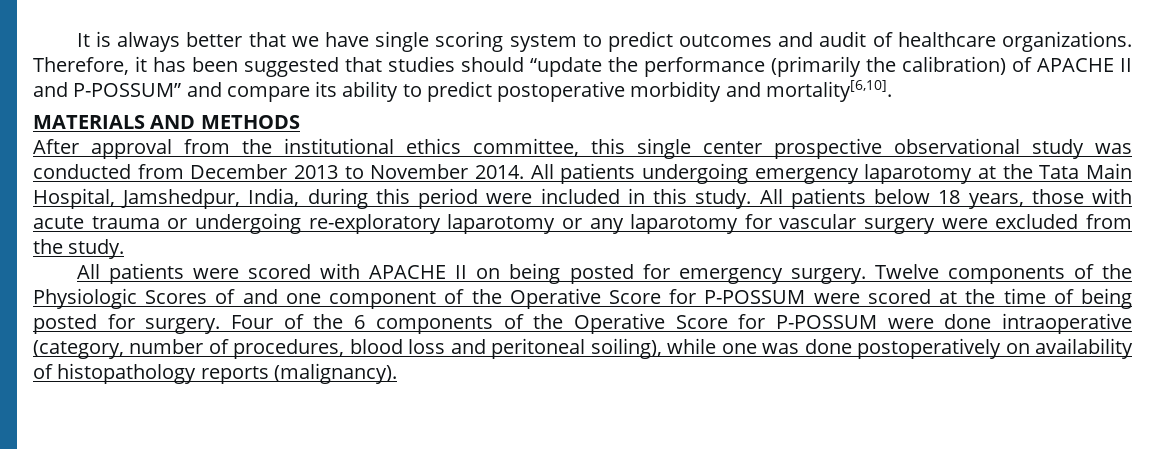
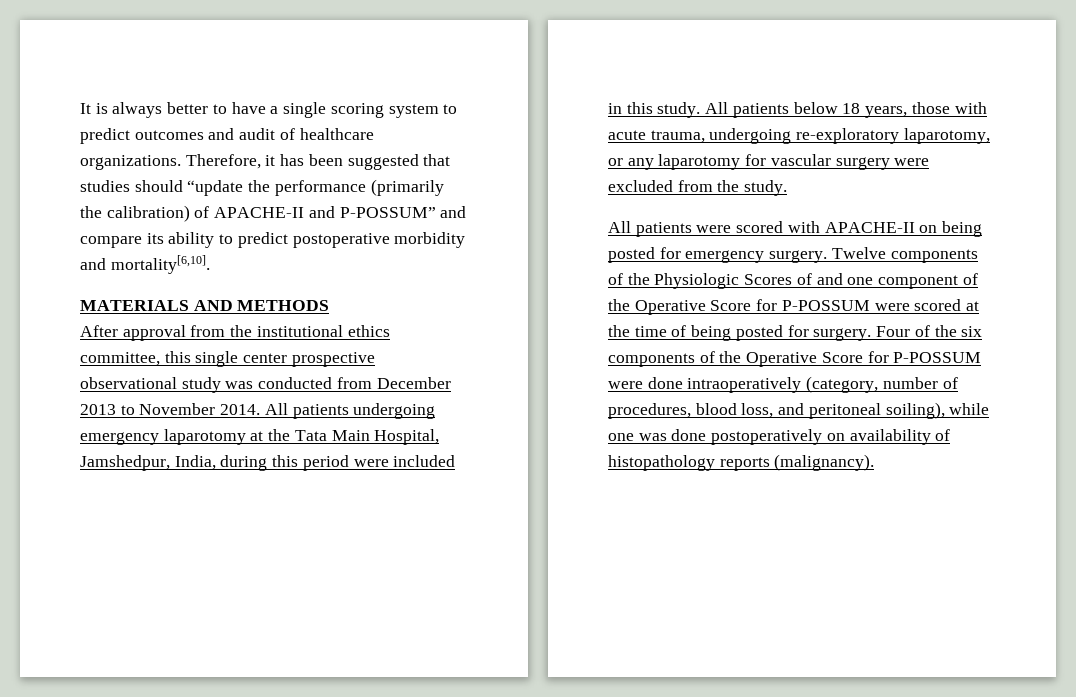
[248,32,370,47] that we have -> [212,102,279,114] to have a
[1037,58,1132,72] APACHE II -> [214,207,305,218] APACHE-II
[91,216,188,229] trauma or -> [650,130,705,143] trauma,
[447,214,556,234] laparotomy -> [903,128,990,144] laparotomy,
[369,265,468,279] APACHE II -> [824,222,915,233] APACHE-II
[354,315,366,329] 6 -> [961,326,983,337] six
[1002,313,1132,334] intraoperative -> [687,377,802,393] intraoperatively
[408,339,446,354] loss -> [741,403,774,418] loss,

